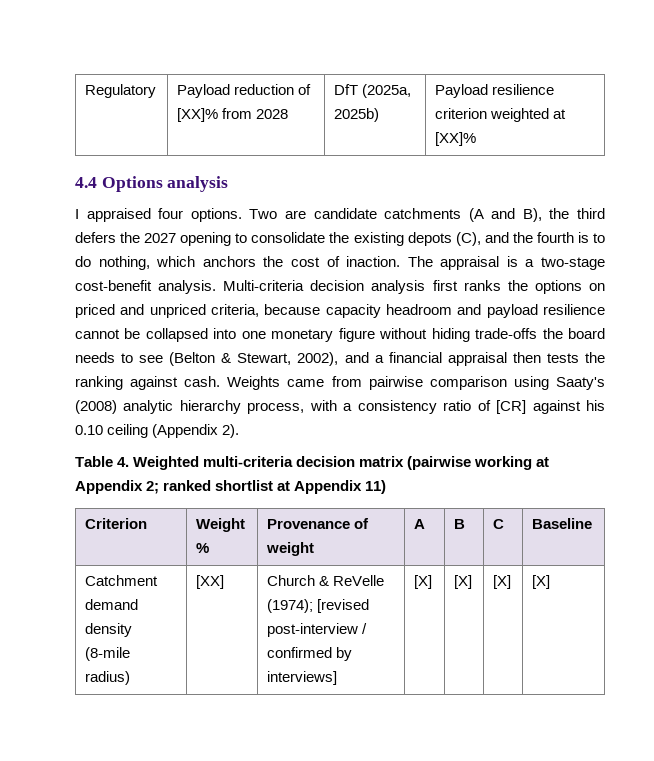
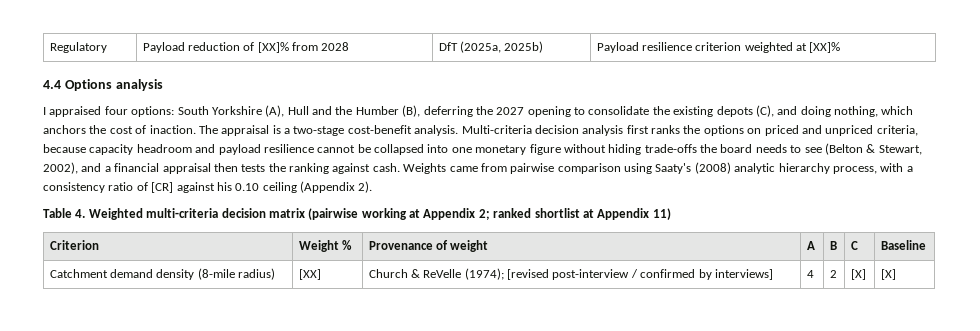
[190,208,605,222] [75,232,116,243] options. Two are candidate catchments (A and B), the third defers -> [131,105,473,117] options: South Yorkshire (A), Hull and the Humber (B), deferring
[512,232,605,243] [75,256,91,267] the fourth is to do -> [800,106,831,117] doing
[414,575,433,589] [454,575,473,589] [493,575,512,589] [532,575,551,589] [X] | [X] | [X] | [X] -> [806,270,814,278] [829,270,837,278] [850,269,866,280] [880,269,896,280] 4 | 2 | [X] | [X]

